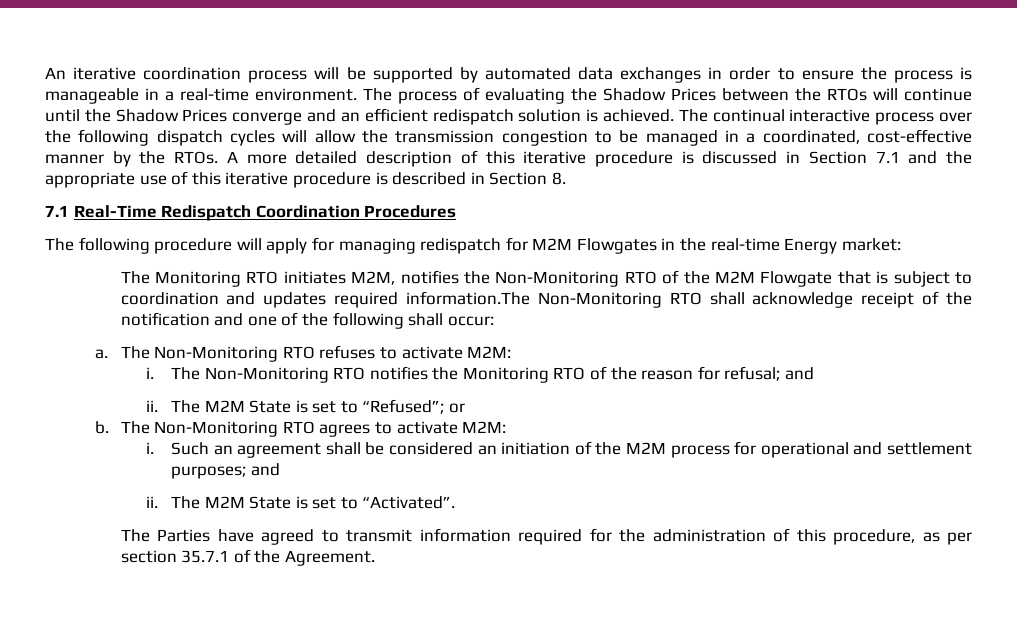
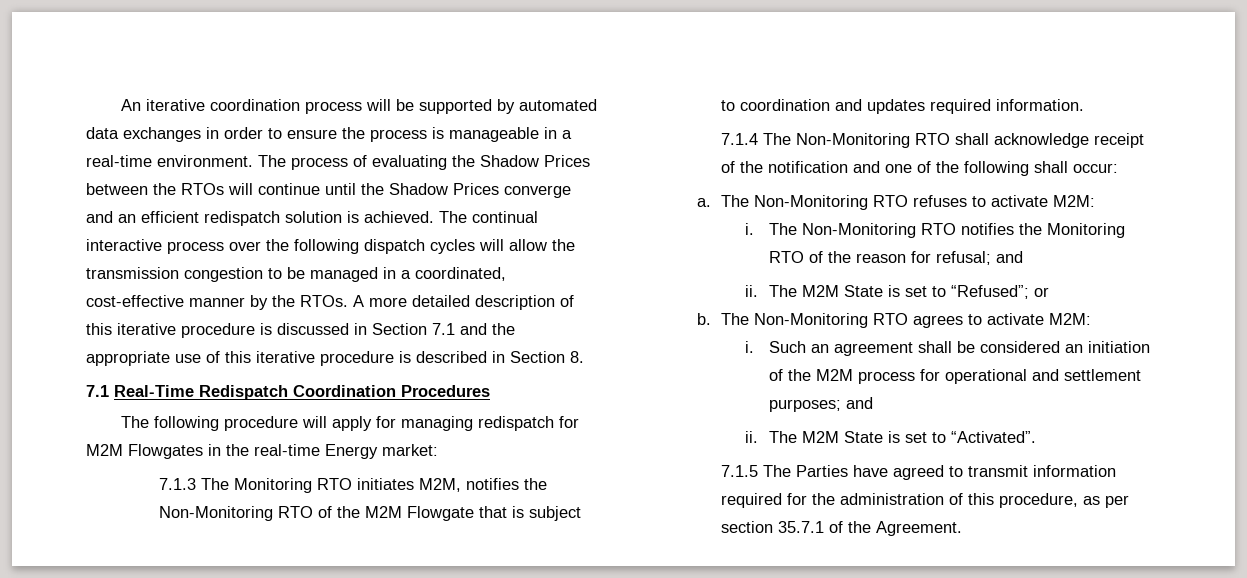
(901, 244) none -> [158,478,196,490] 7.1.3
[405,291,530,305] information.The -> [995,99,1084,111] [720,133,791,145] information. // 7.1.4 The
(456, 502) none -> [720,465,758,477] 7.1.5

